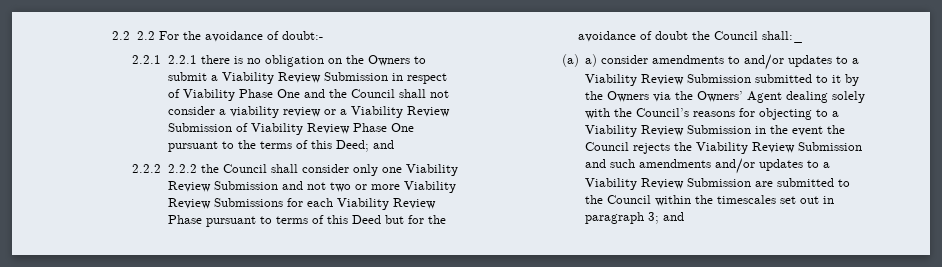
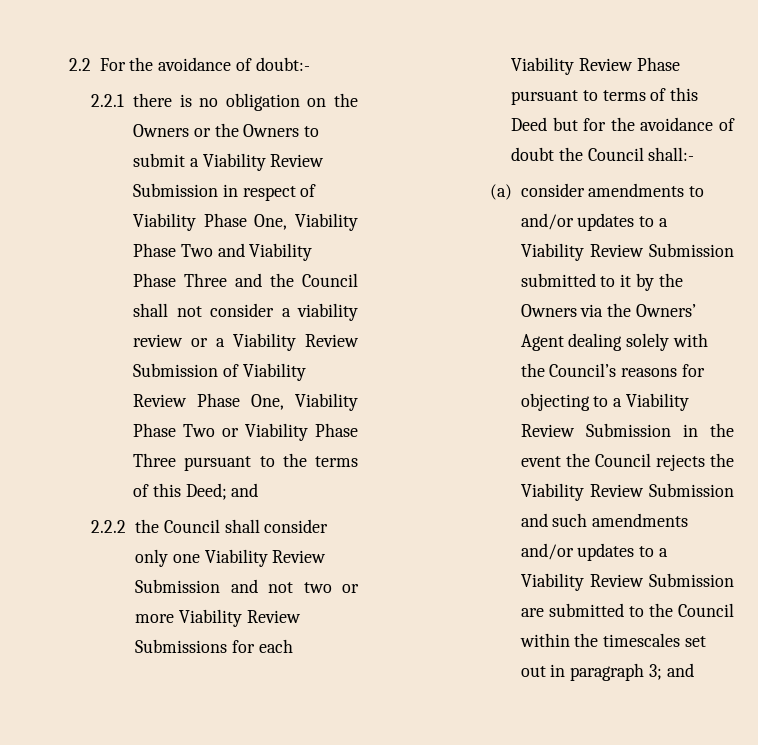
[112,31,155,40] 2.2 2.2 -> [68,58,91,71] 2.2
[167,55,197,64] 2.2.1 -> (125, 100) none
(410, 60) none -> [193,123,300,137] or the Owners
[276,89,300,98] One -> [254,213,359,231] [133,243,313,261] [133,273,228,287] One, Viability Phase Two and Viability Phase Three
[390,123,414,132] One -> [251,393,358,411] [133,423,358,441] [133,453,177,467] One, Viability Phase Two or Viability Phase Three
[167,164,197,173] 2.2.2 -> (127, 526) none
[761,31,803,43] shall:_ -> [648,147,695,161] shall:-
[585,54,598,67] a) -> (512, 192) none

